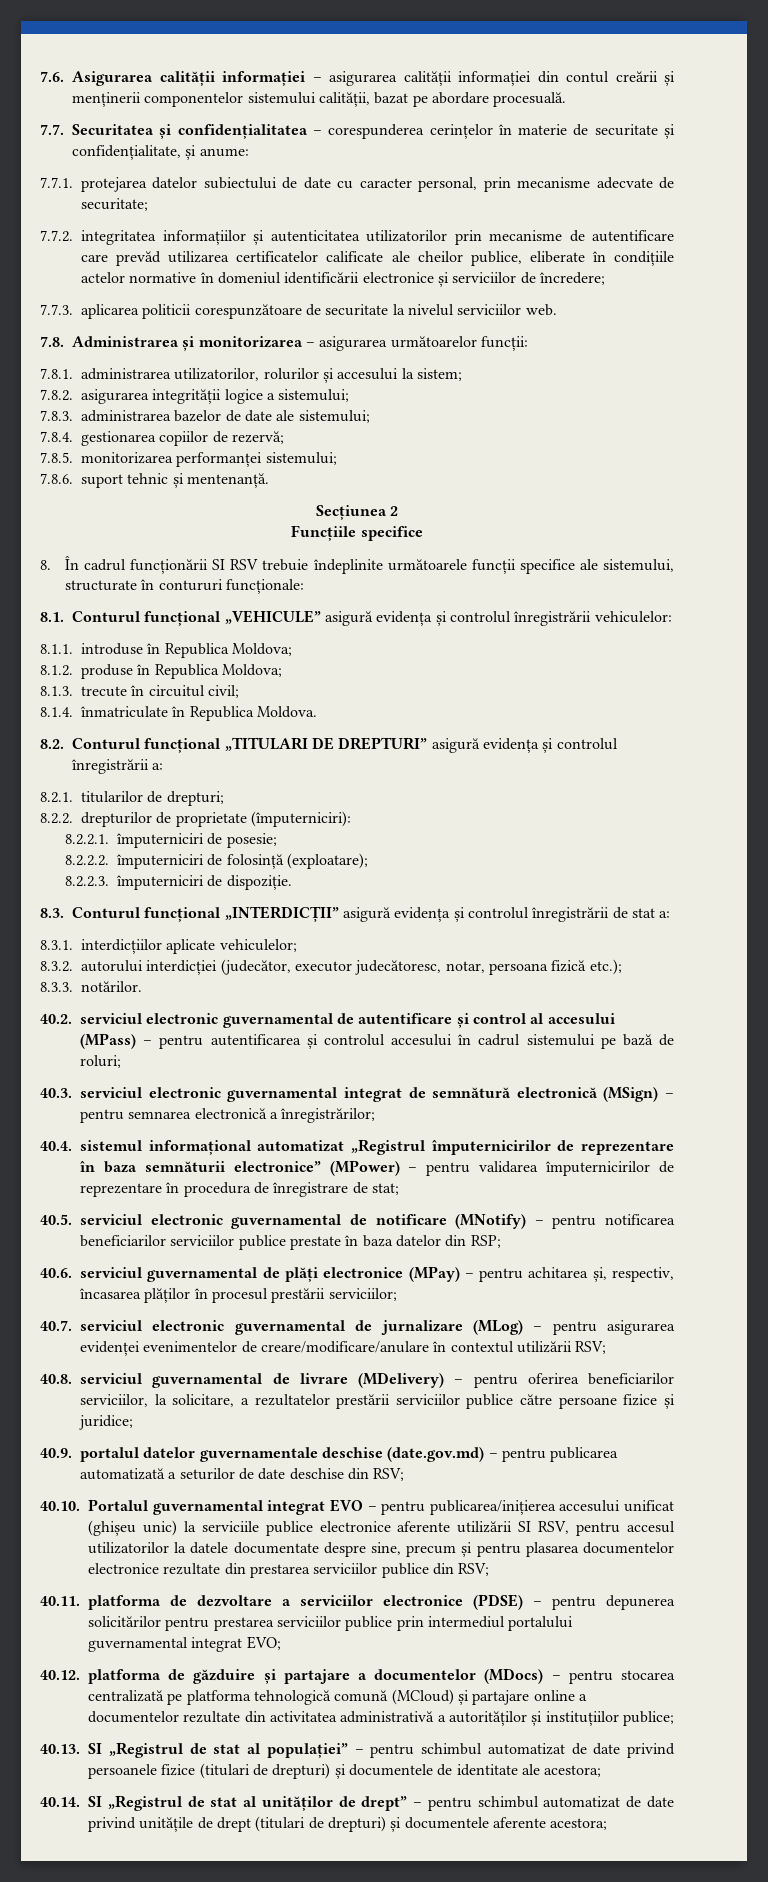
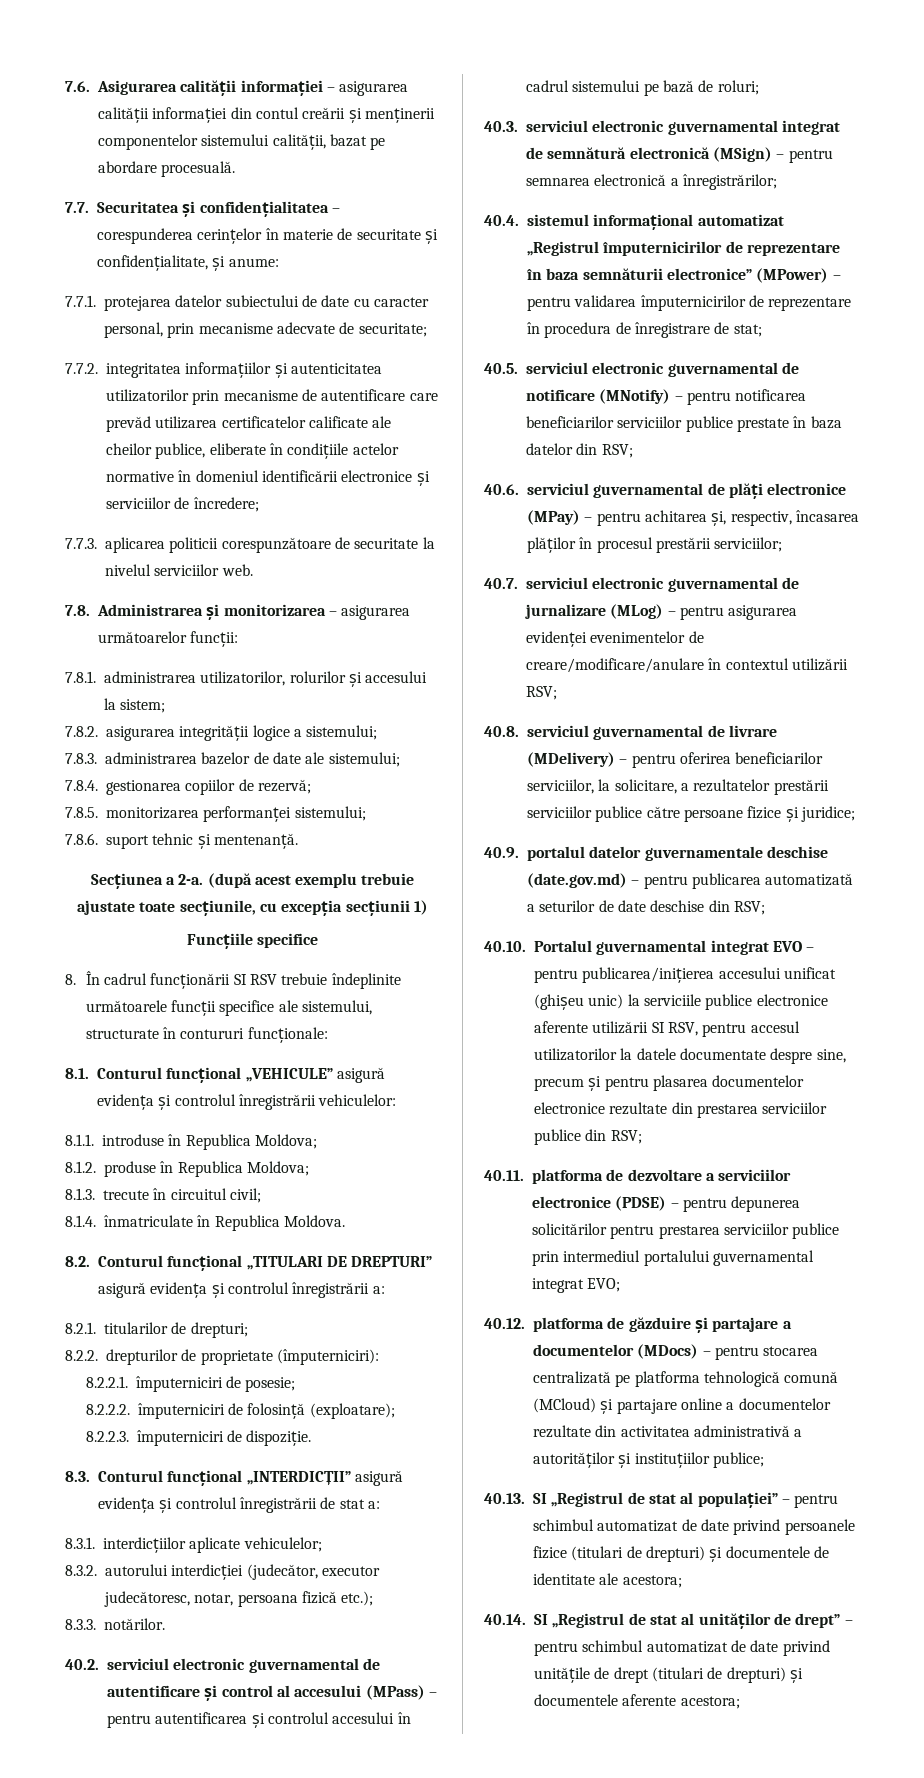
[390,506,399,516] 2 -> [165,873,415,888] [77,900,428,916] a 2-a. (după acest exemplu trebuie ajustate toate secțiunile, cu excepția secțiunii 1)
[470,1235,501,1248] RSP; -> [601,444,633,458] RSV;

